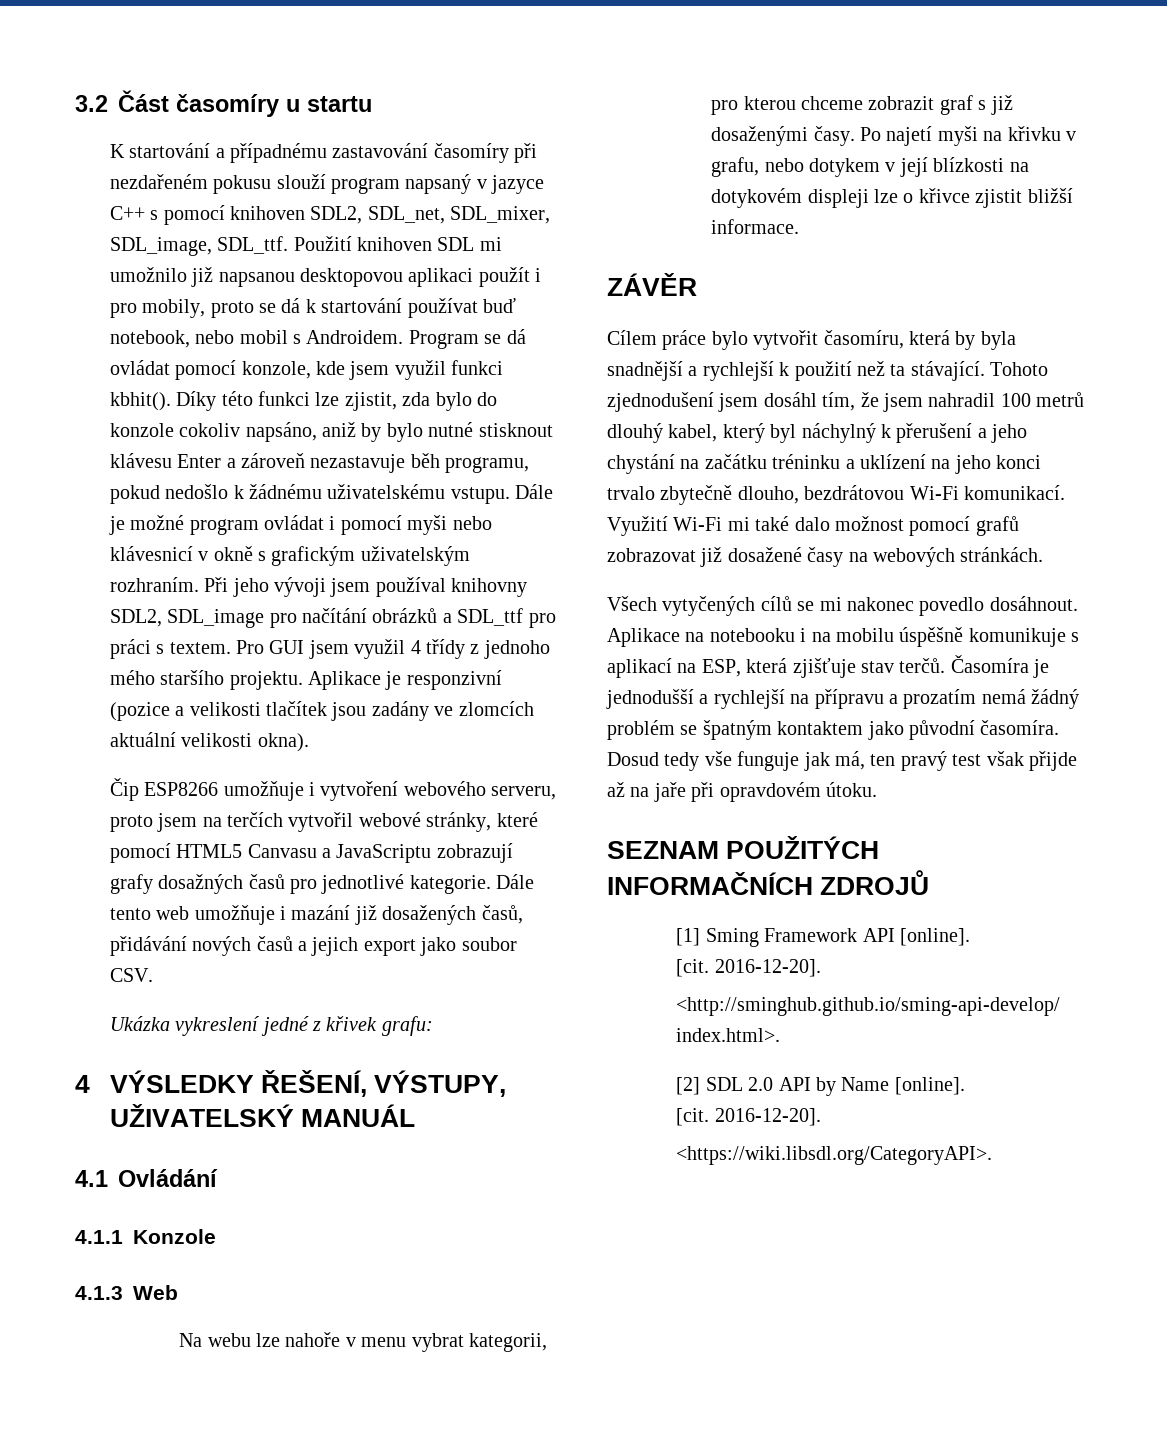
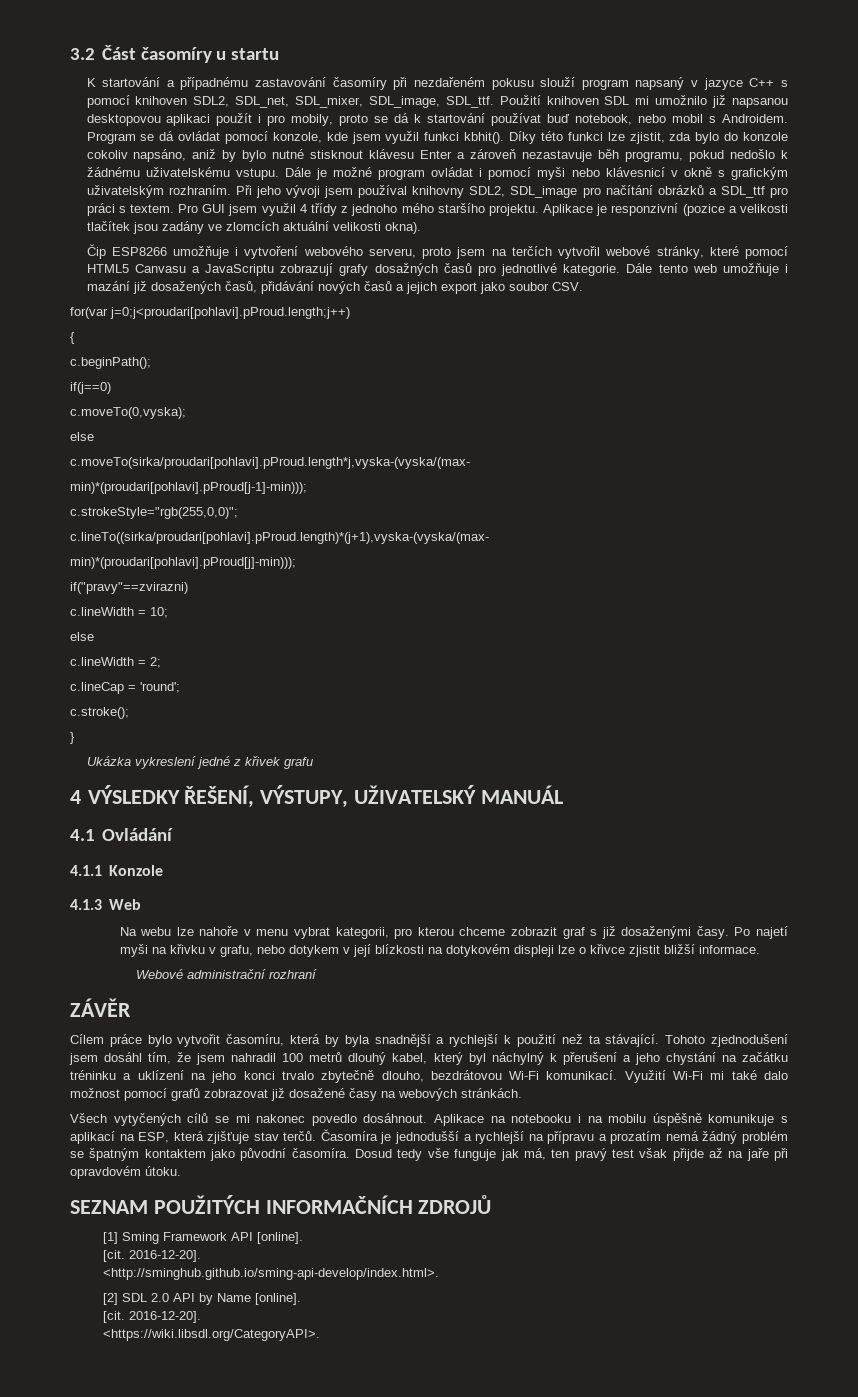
(153, 975) none -> [70,307,350,319] [70,332,75,344] [70,357,151,369] [70,382,111,394] [70,407,186,419] [70,432,94,441] [70,457,470,469] [70,482,307,494] [70,507,238,519] [70,532,489,544] [70,557,296,569] [70,582,188,594] [70,607,168,618] [70,632,94,641] [70,657,161,668] [70,682,180,694] [70,707,129,719] [70,732,75,744] // for(var j=0;j<proudari[pohlavi].pProud.length;j++) // { // c.beginPath(); // if(j==0) // c.moveTo(0,vyska); // else // c.moveTo(sirka/proudari[pohlavi].pProud.length*j,vyska-(vyska/(max- // min)*(proudari[pohlavi].pProud[j-1]-min))); // c.strokeStyle="rgb(255,0,0)"; // c.lineTo((sirka/proudari[pohlavi].pProud.length)*(j+1),vyska-(vyska/(max- // min)*(proudari[pohlavi].pProud[j]-min))); // if("pravy"==zvirazni) // c.lineWidth = 10; // else // c.lineWidth = 2; // c.lineCap = 'round'; // c.stroke(); // }
[381,1016,433,1036] grafu: -> [283,757,313,769] grafu
(800, 226) none -> [136,969,318,979] // Webové administrační rozhraní

